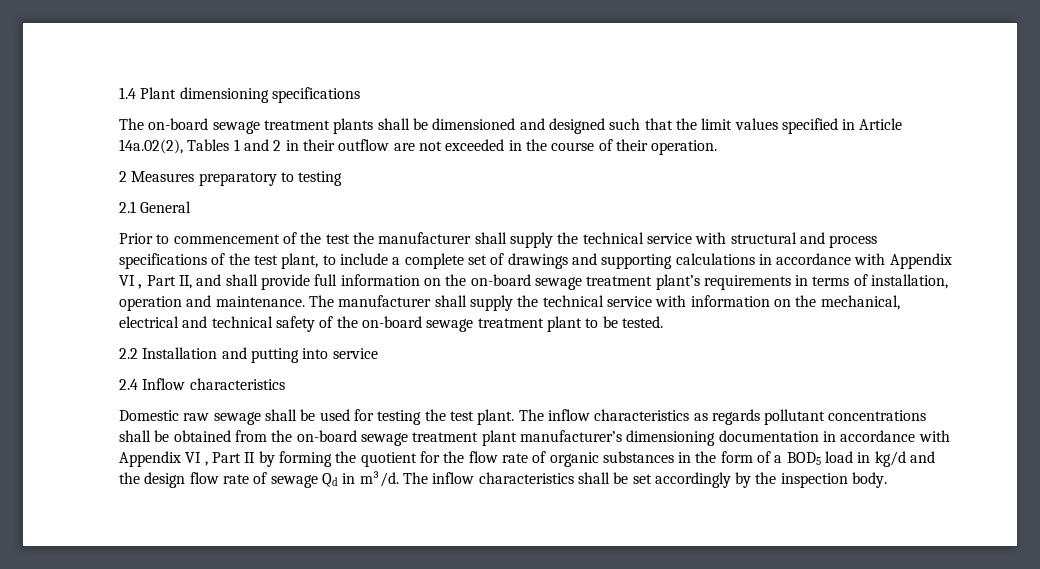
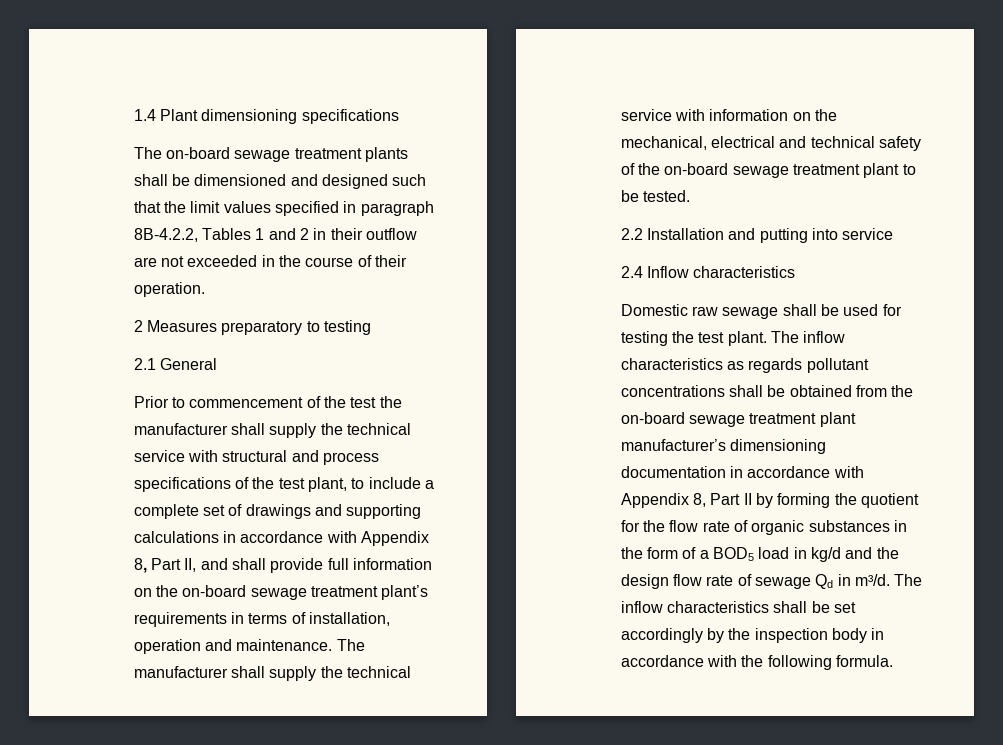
[859,118,903,130] [119,139,184,154] Article 14a.02(2), -> [360,201,434,216] [133,228,198,242] paragraph 8B-4.2.2,
[119,275,143,289] VI , -> [133,558,147,573] 8,
[185,452,208,466] VI , -> [693,493,707,507] 8,
[852,472,888,488] body. -> [832,628,885,643] [620,655,894,670] body in accordance with the following formula.

